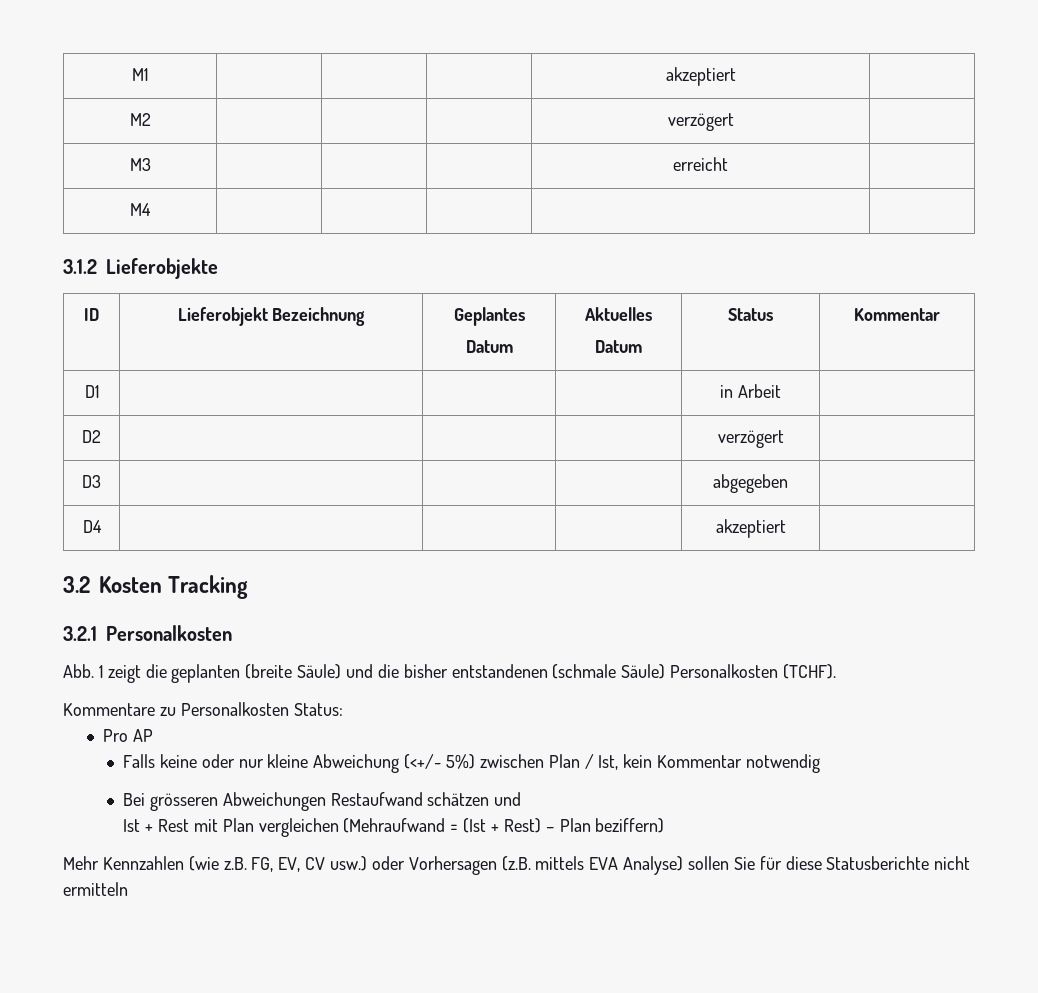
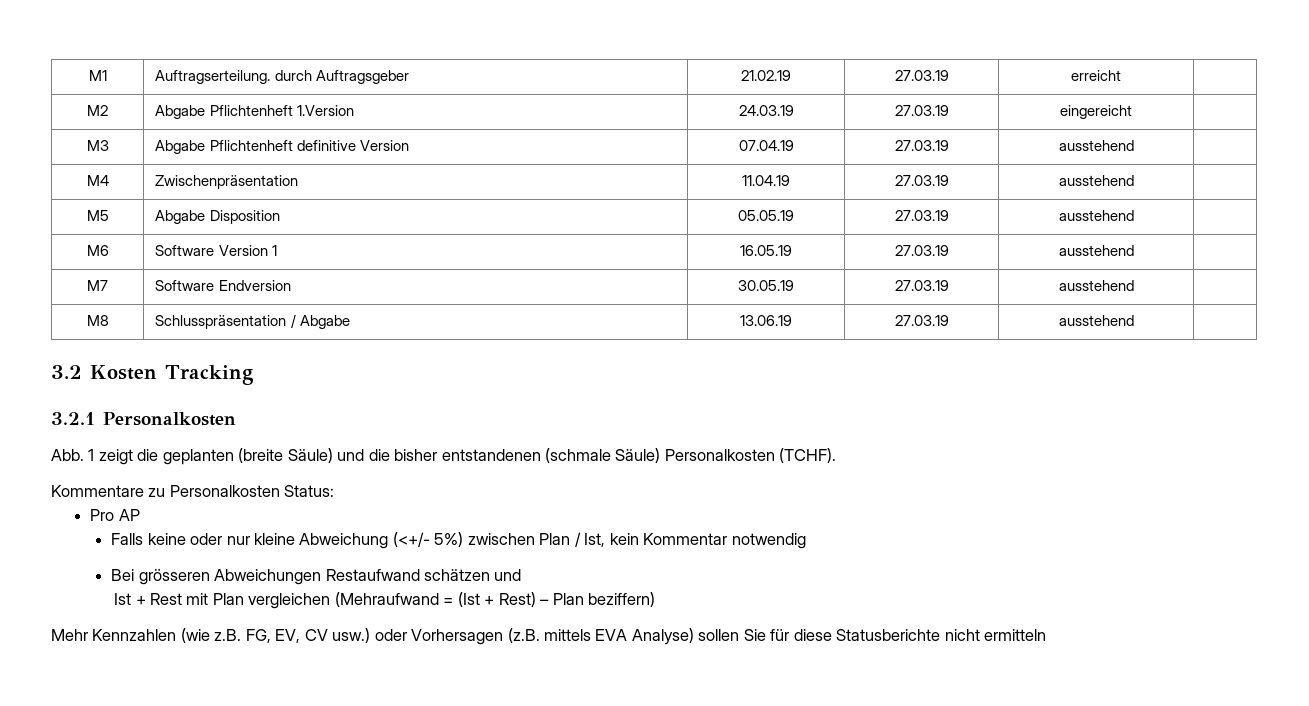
[665,67,736,86] [129,113,151,126] [667,113,734,131] [129,158,151,171] [673,157,728,171] [130,203,151,216] [63,258,218,279] [84,308,99,321] [177,307,366,326] [453,307,525,326] [465,340,513,353] [585,307,652,321] [595,340,642,353] [728,308,773,321] [854,308,940,321] [84,385,99,398] [720,384,781,398] [82,430,101,443] [717,430,784,448] [82,475,101,488] [713,474,788,493] [82,520,102,533] [715,519,786,538] | | | akzeptiert | // M2 | | | | verzögert | // M3 | | | | erreicht | // M4 | | | | | // 3.1.2 Lieferobjekte // ID | Lieferobjekt Bezeichnung | Geplantes // Datum | Aktuelles // Datum | Status | Kommentar // D1 | | | | in Arbeit | // D2 | | | | verzögert | // D3 | | | | abgegeben | // D4 | | | | akzeptiert -> [155,70,409,84] [741,70,791,81] [894,70,949,81] [1071,70,1121,81] [87,105,108,116] [155,105,354,119] [738,105,794,116] [894,105,949,116] [1060,105,1132,119] [86,140,109,151] [155,140,409,154] [738,140,794,151] [894,140,949,151] [1058,140,1134,151] [86,175,109,186] [155,175,299,189] [742,175,790,186] [894,175,949,186] [1058,175,1134,186] [86,210,109,221] [155,210,280,224] [738,210,794,221] [894,210,949,221] [1058,210,1134,221] [86,245,109,256] [155,245,277,256] [740,245,792,256] [894,245,949,256] [1058,245,1134,256] [87,280,108,291] [155,280,291,291] [738,280,794,291] [894,280,949,291] [1058,280,1134,291] [86,315,109,326] [155,314,350,329] [740,315,792,326] [894,315,949,326] [1058,315,1134,326] Auftragserteilung. durch Auftragsgeber | 21.02.19 | 27.03.19 | erreicht | // M2 | Abgabe Pflichtenheft 1.Version | 24.03.19 | 27.03.19 | eingereicht | // M3 | Abgabe Pflichtenheft definitive Version | 07.04.19 | 27.03.19 | ausstehend | // M4 | Zwischenpräsentation | 11.04.19 | 27.03.19 | ausstehend | // M5 | Abgabe Disposition | 05.05.19 | 27.03.19 | ausstehend | // M6 | Software Version 1 | 16.05.19 | 27.03.19 | ausstehend | // M7 | Software Endversion | 30.05.19 | 27.03.19 | ausstehend | // M8 | Schlusspräsentation / Abgabe | 13.06.19 | 27.03.19 | ausstehend

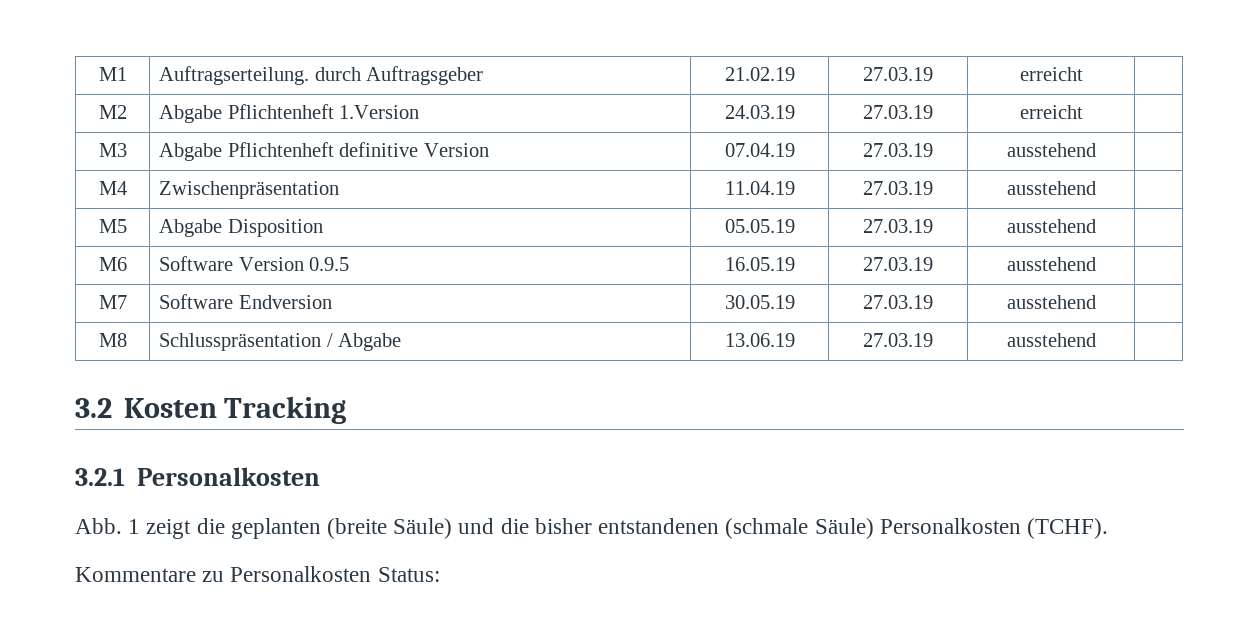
[1060,105,1132,119] eingereicht -> [1019,105,1083,119] erreicht
[271,245,277,256] 1 -> [309,257,350,271] 0.9.5
[90,509,140,521] [111,532,806,549] [111,569,522,585] [114,592,655,609] [51,628,1047,645] // Pro AP // Falls keine oder nur kleine Abweichung (<+/- 5%) zwischen Plan / Ist, kein Kommentar notwendig // Bei grösseren Abweichungen Restaufwand schätzen und // Ist + Rest mit Plan vergleichen (Mehraufwand = (Ist + Rest) – Plan beziffern) // Mehr Kennzahlen (wie z.B. FG, EV, CV usw.) oder Vorhersagen (z.B. mittels EVA Analyse) sollen Sie für diese Statusberichte nicht ermitteln -> (440, 574) none

